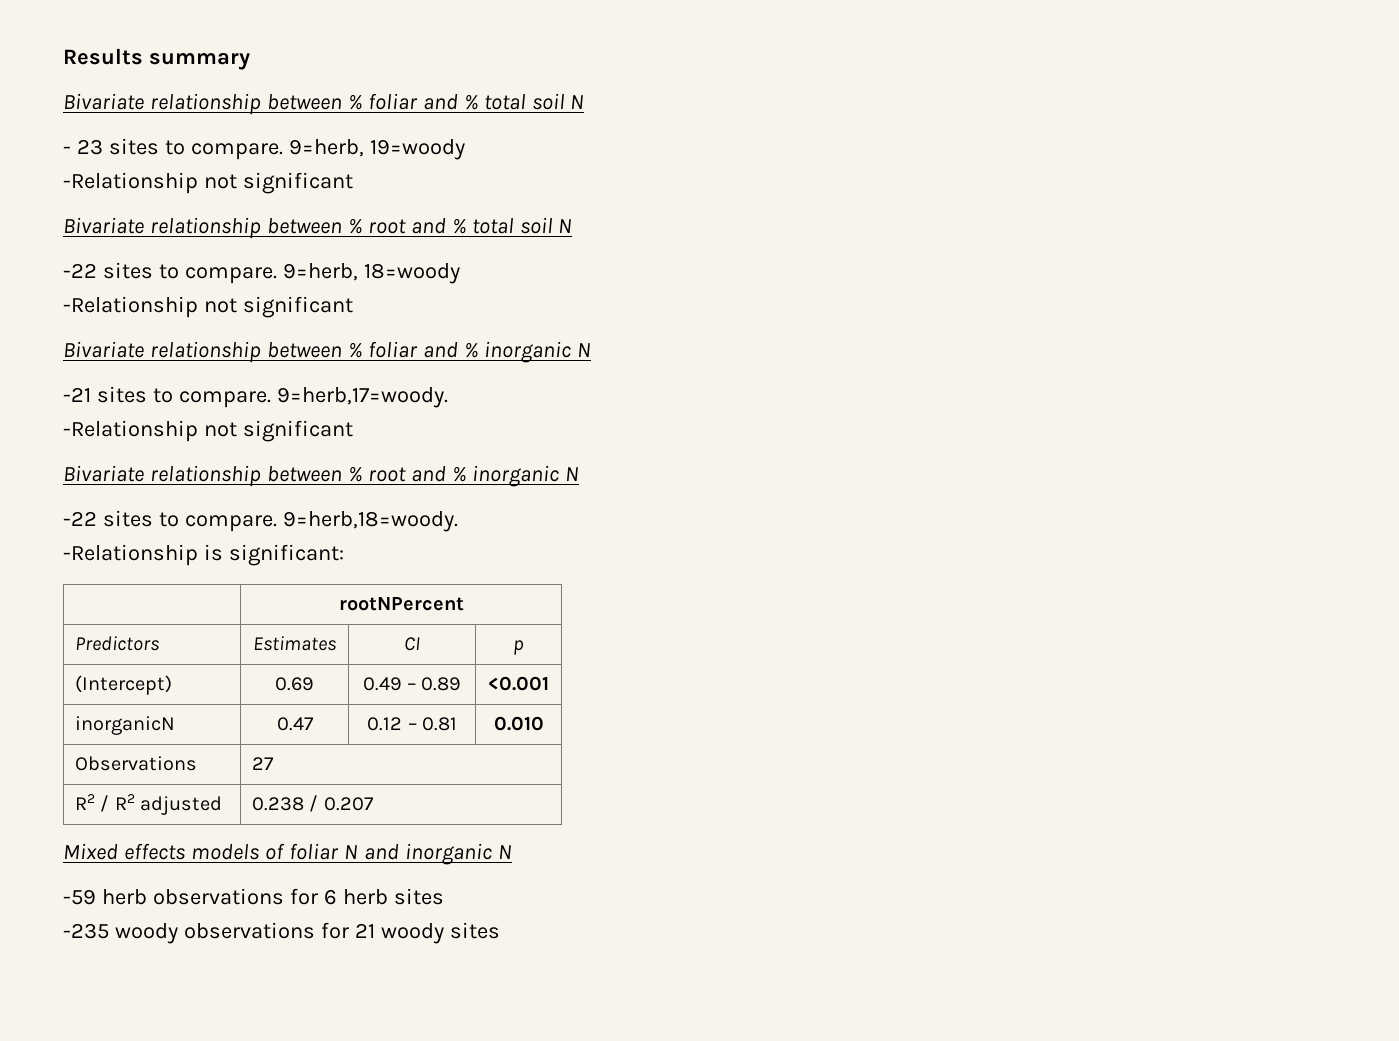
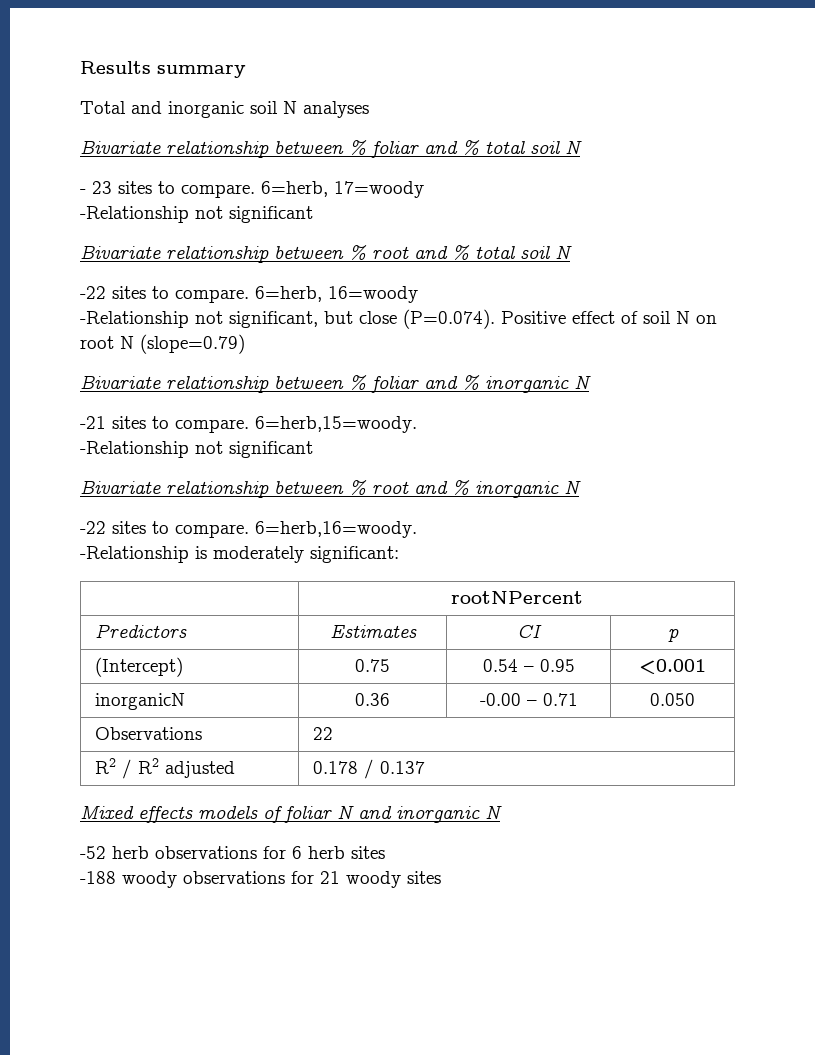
(250, 61) none -> [80,101,369,118] // Total and inorganic soil N analyses
[288,139,465,160] 9=herb, 19=woody -> [261,181,424,198] 6=herb, 17=woody
[282,263,460,284] [63,296,353,318] 9=herb, 18=woody // -Relationship not significant -> [255,286,418,303] [80,309,717,329] [80,334,245,354] 6=herb, 16=woody // -Relationship not significant, but close (P=0.074). Positive effect of soil N on root N (slope=0.79)
[276,387,448,408] 9=herb,17=woody. -> [255,416,417,433] 6=herb,15=woody.
[282,511,458,532] 9=herb,18=woody. -> [255,521,417,538] 6=herb,16=woody.
(223, 552) none -> [213,546,304,563] moderately
[275,677,314,691] [362,677,462,691] [488,676,549,691] [75,716,176,735] [276,717,314,731] [367,717,457,731] [493,716,544,731] 0.69 | 0.49 – 0.89 | <0.001 // inorganicN | 0.47 | 0.12 – 0.81 | 0.010 -> [355,659,390,672] [482,659,575,672] [639,659,706,674] [94,693,185,710] [355,693,390,706] [479,693,578,706] [650,693,695,706] 0.75 | 0.54 – 0.95 | <0.001 // inorganicN | 0.36 | -0.00 – 0.71 | 0.050
[252,757,275,770] 27 -> [312,727,333,740] 22
[252,795,374,812] 0.238 / 0.207 -> [312,759,425,779] 0.178 / 0.137
[63,889,96,905] -59 -> [80,846,106,859] -52
[63,923,109,939] -235 -> [80,871,116,884] -188

